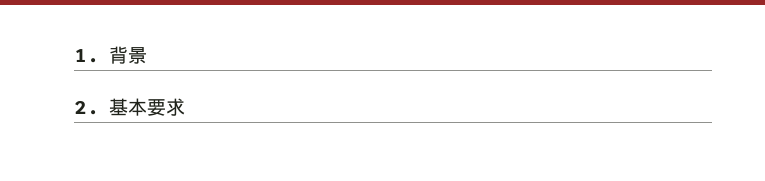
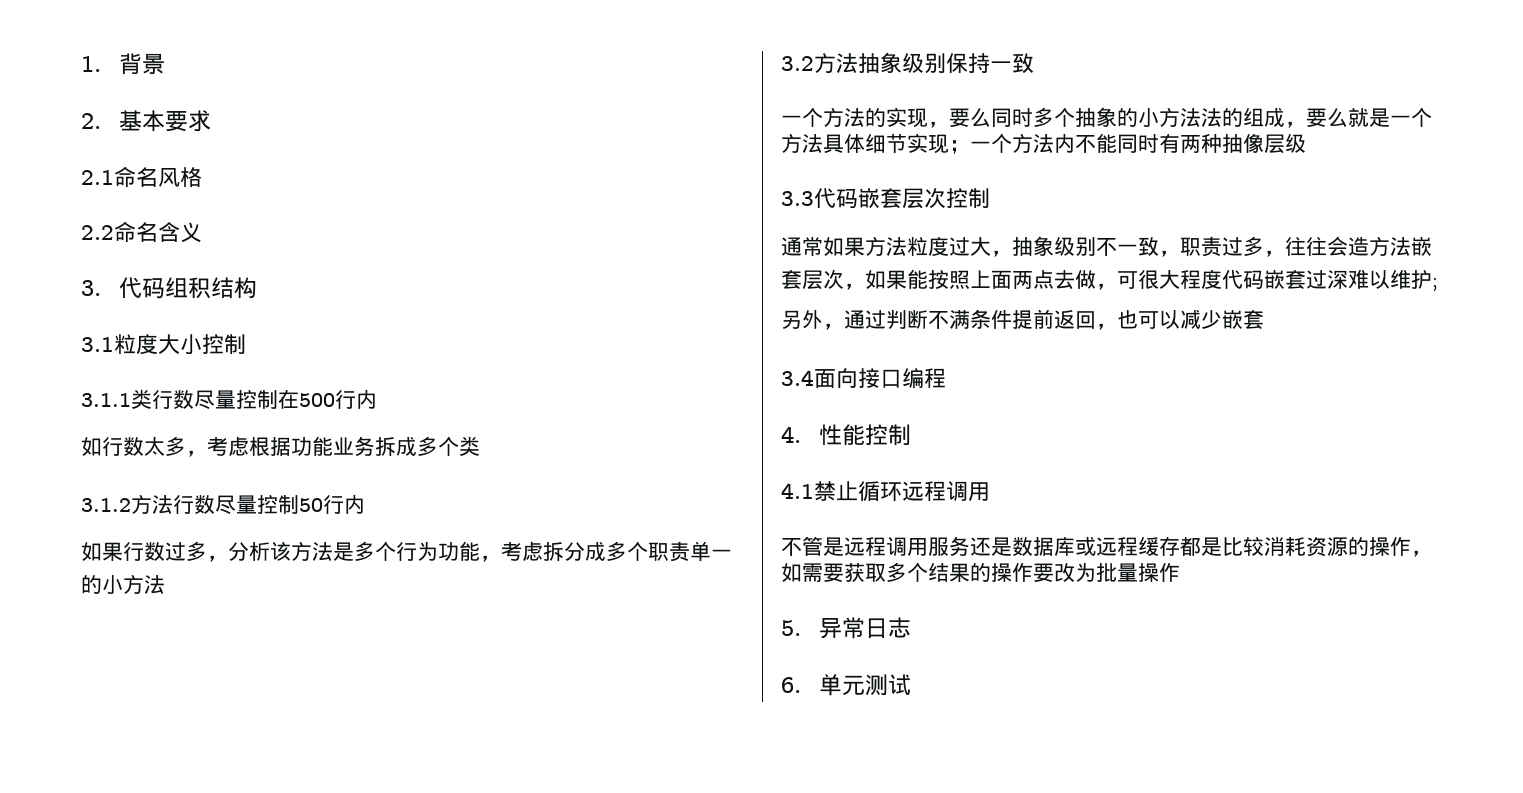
(185, 107) none -> [81,166,202,188] [81,221,202,243] [81,277,257,299] [81,334,246,355] [81,389,377,410] [81,436,480,457] [81,494,365,515] [81,541,732,562] [81,574,165,594] [781,52,1034,74] [781,107,1432,128] [781,133,1306,154] [781,188,990,209] [781,236,1432,257] [781,269,1438,291] [781,309,1264,330] [781,368,946,389] [781,424,911,446] [781,481,990,502] [781,536,1432,557] [781,562,1180,583] [781,617,911,639] [781,674,911,696] // 2.1命名风格 // 2.2命名含义 // 3.代码组积结构 // 3.1粒度大小控制 // 3.1.1类行数尽量控制在500行内 // 如行数太多，考虑根据功能业务拆成多个类 // 3.1.2方法行数尽量控制50行内 // 如果行数过多，分析该方法是多个行为功能，考虑拆分成多个职责单一的小方法 // 3.2方法抽象级别保持一致 // 一个方法的实现，要么同时多个抽象的小方法法的组成，要么就是一个方法具体细节实现；一个方法内不能同时有两种抽像层级 // 3.3代码嵌套层次控制 // 通常如果方法粒度过大，抽象级别不一致，职责过多，往往会造方法嵌套层次，如果能按照上面两点去做，可很大程度代码嵌套过深难以维护; // 另外，通过判断不满条件提前返回，也可以减少嵌套 // 3.4面向接口编程 // 4.性能控制 // 4.1禁止循环远程调用 // 不管是远程调用服务还是数据库或远程缓存都是比较消耗资源的操作，如需要获取多个结果的操作要改为批量操作 // 5.异常日志 // 6.单元测试

